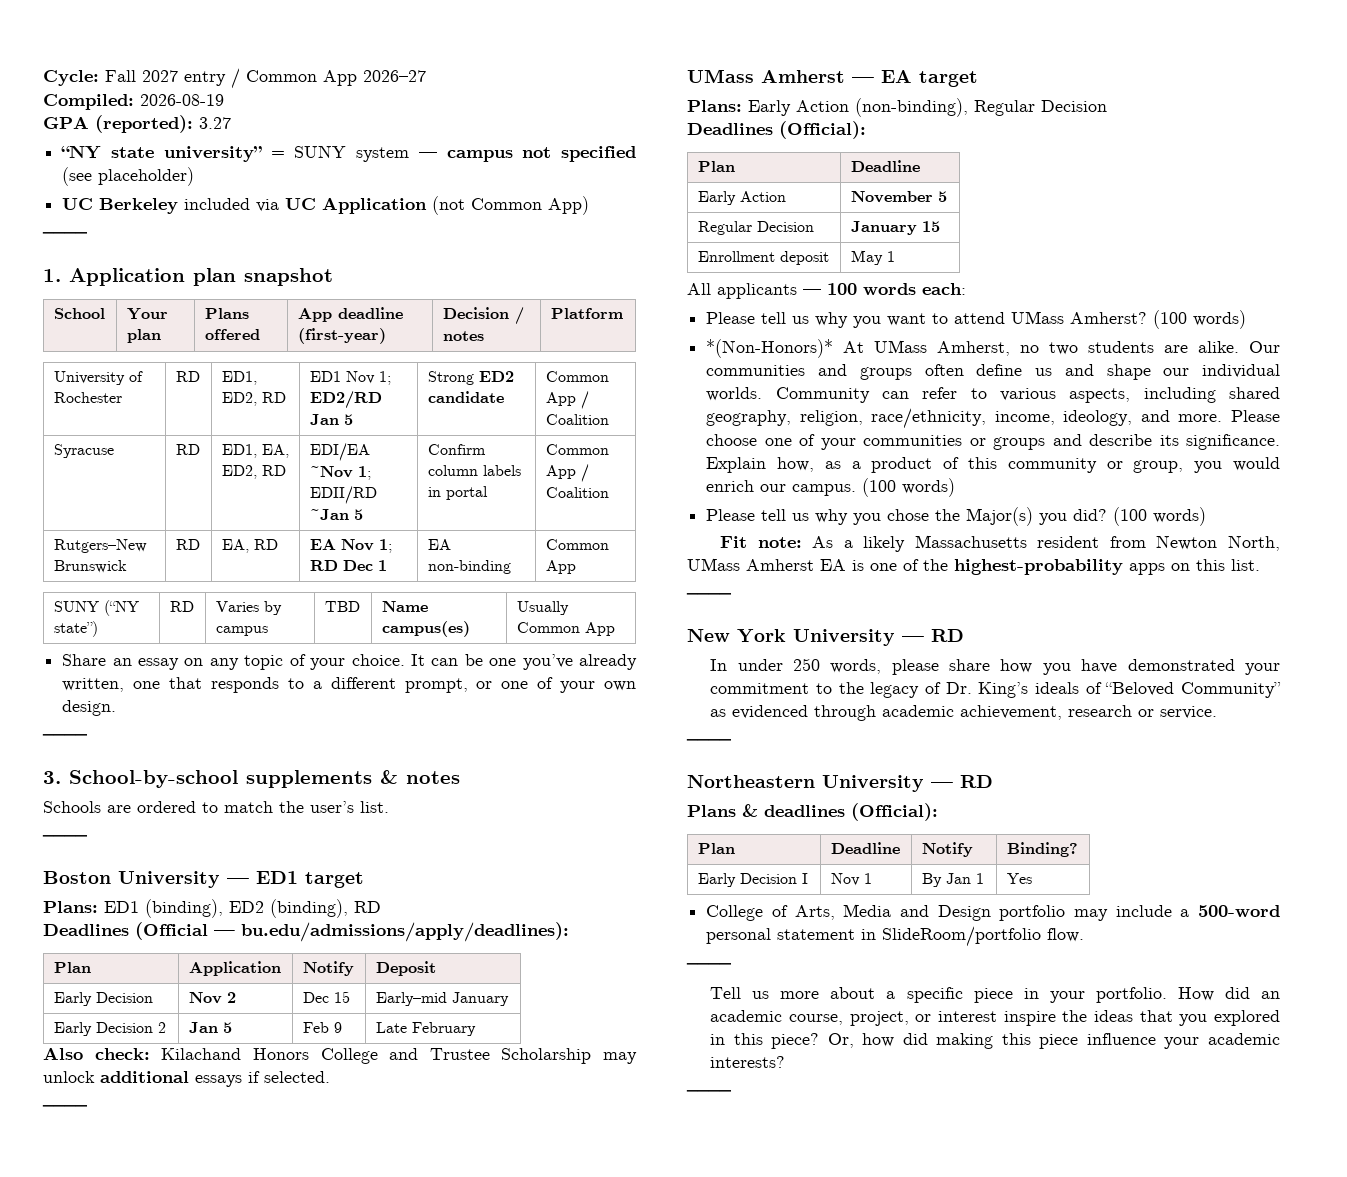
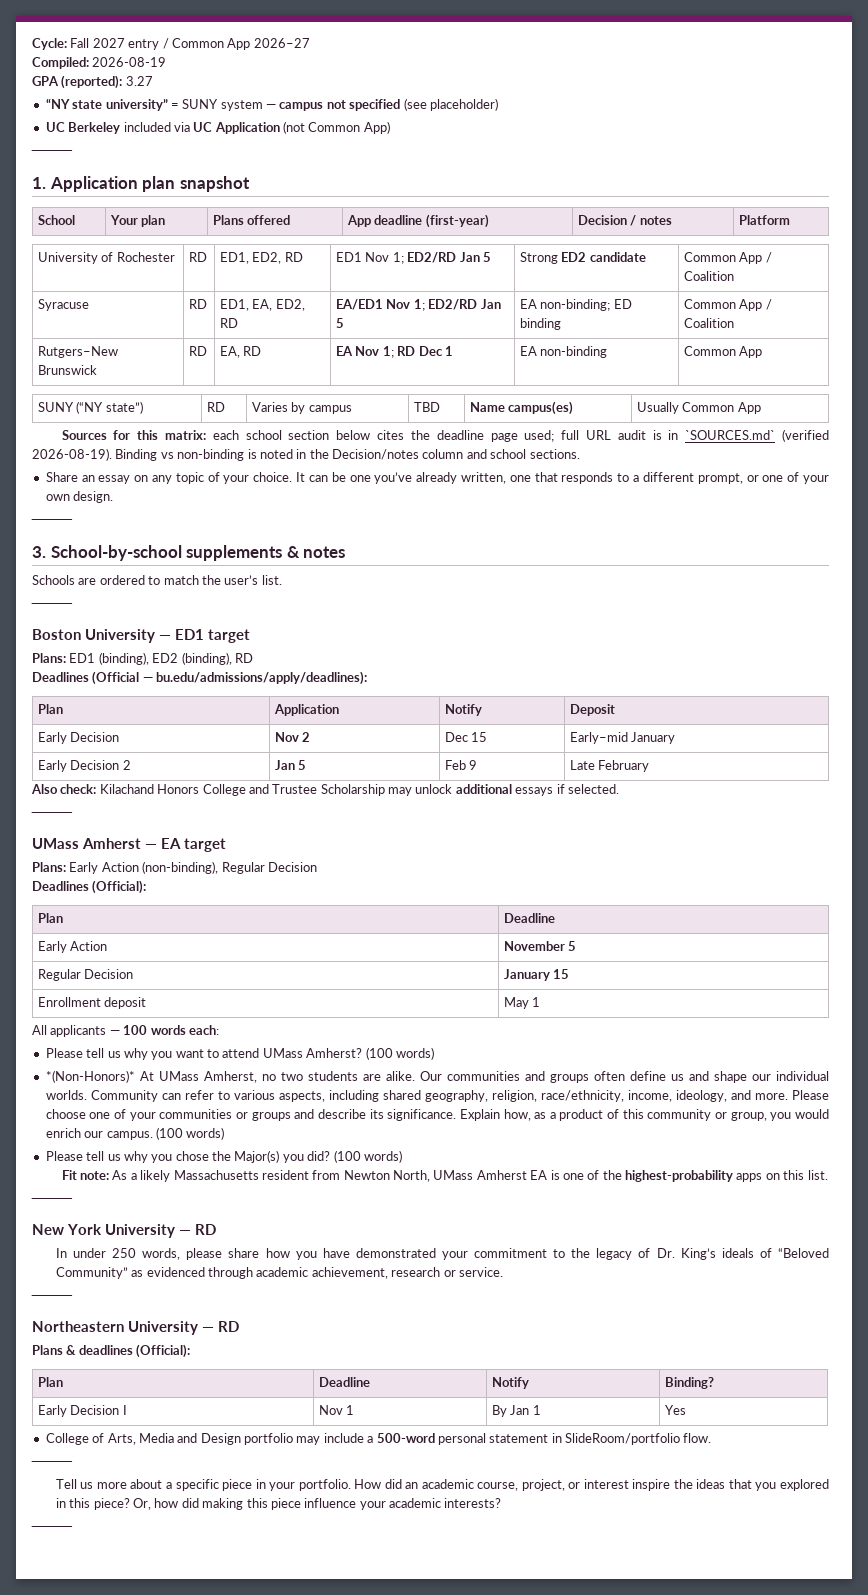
[309,443,370,461] [309,466,371,480] [309,486,377,504] [309,509,363,520] [427,444,486,455] [427,465,521,476] [427,486,488,500] EDI/EA ~Nov 1; EDII/RD ~Jan 5 | Confirm column labels in portal -> [336,299,501,311] [336,318,345,328] [520,299,632,311] [520,318,562,330] EA/ED1 Nov 1; ED2/RD Jan 5 | EA non-binding; ED binding
(615, 629) none -> [61,429,829,442] [32,448,580,461] // Sources for this matrix: each school section below cites the deadline page used; full URL audit is in `SOURCES.md` (verified 2026-08-19). Binding vs non-binding is noted in the Decision/notes column and school sections.

